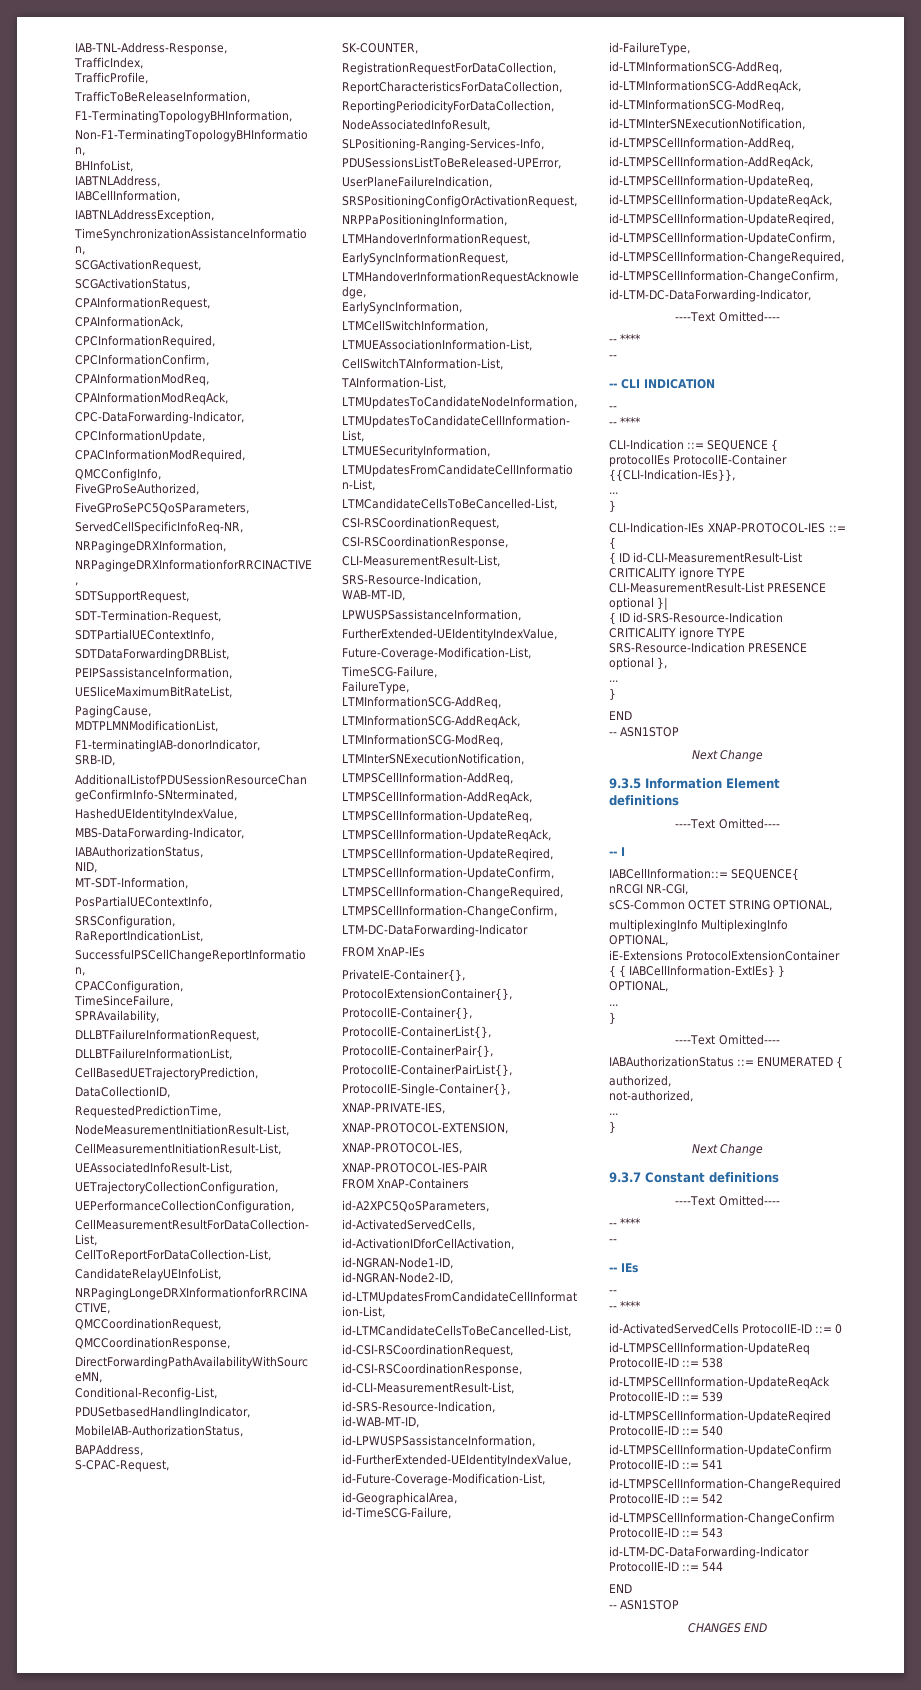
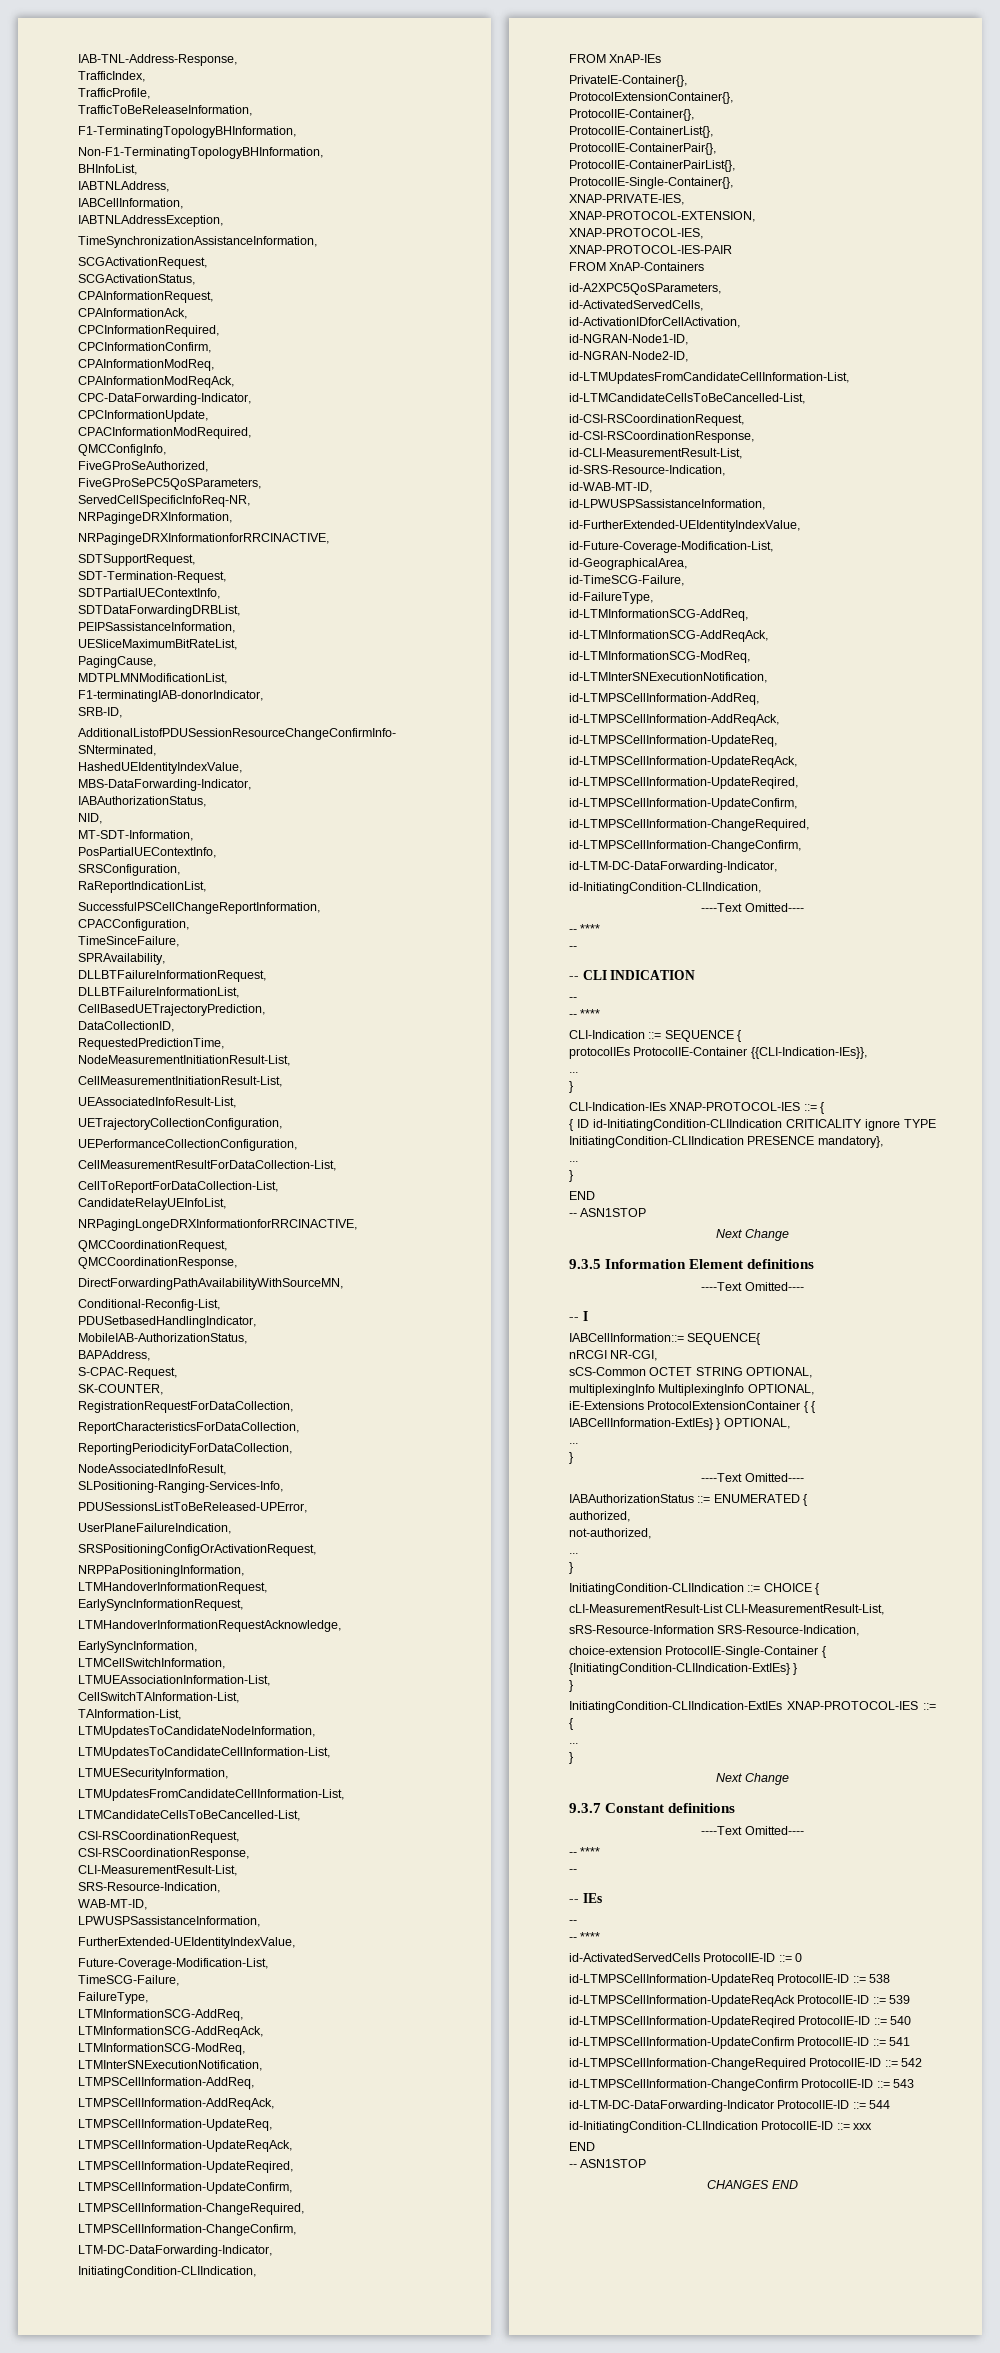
[342,924,528,937] LTM-DC-DataForwarding-Indicator -> [78,2245,272,2257] [78,2266,256,2278] LTM-DC-DataForwarding-Indicator, // InitiatingCondition-CLIIndication,
(811, 295) none -> [569,882,761,894] // id-InitiatingCondition-CLIIndication,
[633,552,803,563] [609,567,746,580] [609,582,827,593] [609,597,669,610] [609,612,784,624] [609,627,746,640] [609,642,808,653] [609,657,668,670] id-CLI-MeasurementResult-List CRITICALITY ignore TYPE CLI-MeasurementResult-List PRESENCE optional }| // { ID id-SRS-Resource-Indication CRITICALITY ignore TYPE SRS-Resource-Indication PRESENCE optional }, -> [593,1119,936,1131] [569,1136,883,1148] id-InitiatingCondition-CLIIndication CRITICALITY ignore TYPE InitiatingCondition-CLIIndication PRESENCE mandatory},
(616, 1127) none -> [569,1583,820,1595] [569,1604,885,1615] [569,1625,860,1636] [569,1646,826,1658] [569,1663,798,1675] [569,1680,573,1692] [569,1701,936,1713] [569,1718,573,1730] [569,1743,578,1744] [569,1752,573,1764] // InitiatingCondition-CLIIndication ::= CHOICE { // cLI-MeasurementResult-List CLI-MeasurementResult-List, // sRS-Resource-Information SRS-Resource-Indication, // choice-extension ProtocolIE-Single-Container { {InitiatingCondition-CLIIndication-ExtIEs} } // } // InitiatingCondition-CLIIndication-ExtIEs XNAP-PROTOCOL-IES ::= { // ... // }
(724, 1567) none -> [569,2121,873,2133] // id-InitiatingCondition-CLIIndication ProtocolIE-ID ::= xxx

